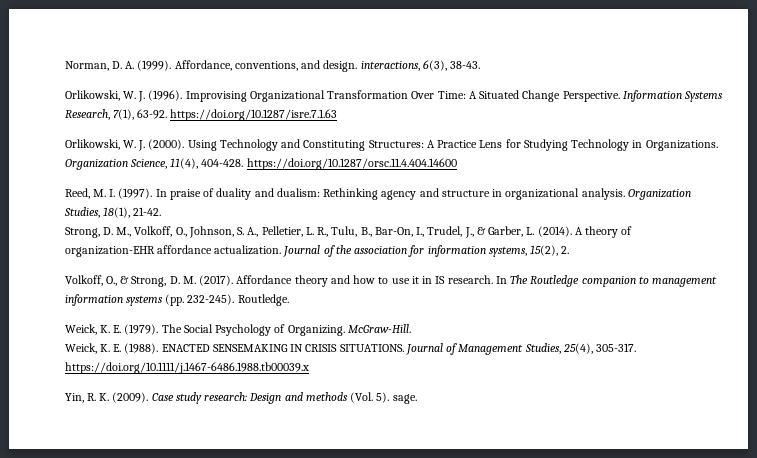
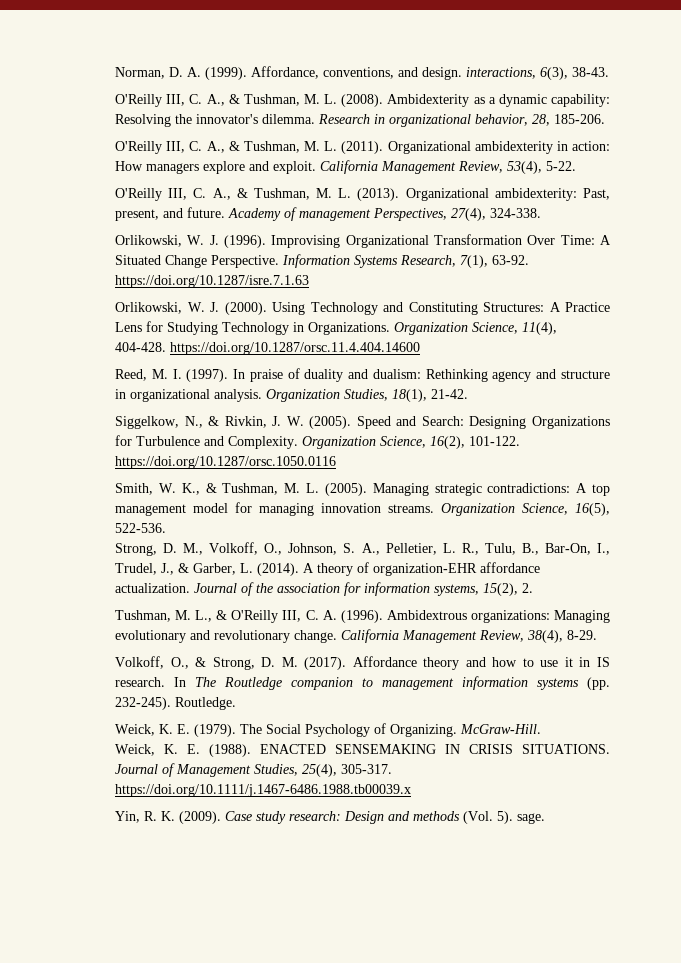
(481, 65) none -> [115,94,610,107] [115,114,606,127] [115,141,610,154] [115,160,577,174] [115,188,610,201] [115,207,542,221] // O'Reilly III, C. A., & Tushman, M. L. (2008). Ambidexterity as a dynamic capability: Resolving the innovator's dilemma. Research in organizational behavior, 28, 185-206. // O'Reilly III, C. A., & Tushman, M. L. (2011). Organizational ambidexterity in action: How managers explore and exploit. California Management Review, 53(4), 5-22. // O'Reilly III, C. A., & Tushman, M. L. (2013). Organizational ambidexterity: Past, present, and future. Academy of management Perspectives, 27(4), 324-338.
(162, 211) none -> [115,416,610,429] [115,435,521,449] [115,456,337,469] [115,483,610,496] [115,502,610,516] [115,523,167,533] // Siggelkow, N., & Rivkin, J. W. (2005). Speed and Search: Designing Organizations for Turbulence and Complexity. Organization Science, 16(2), 101-122. https://doi.org/10.1287/orsc.1050.0116 // Smith, W. K., & Tushman, M. L. (2005). Managing strategic contradictions: A top management model for managing innovation streams. Organization Science, 16(5), 522-536.
(570, 250) none -> [115,610,611,623] [115,629,598,643] // Tushman, M. L., & O'Reilly III, C. A. (1996). Ambidextrous organizations: Managing evolutionary and revolutionary change. California Management Review, 38(4), 8-29.

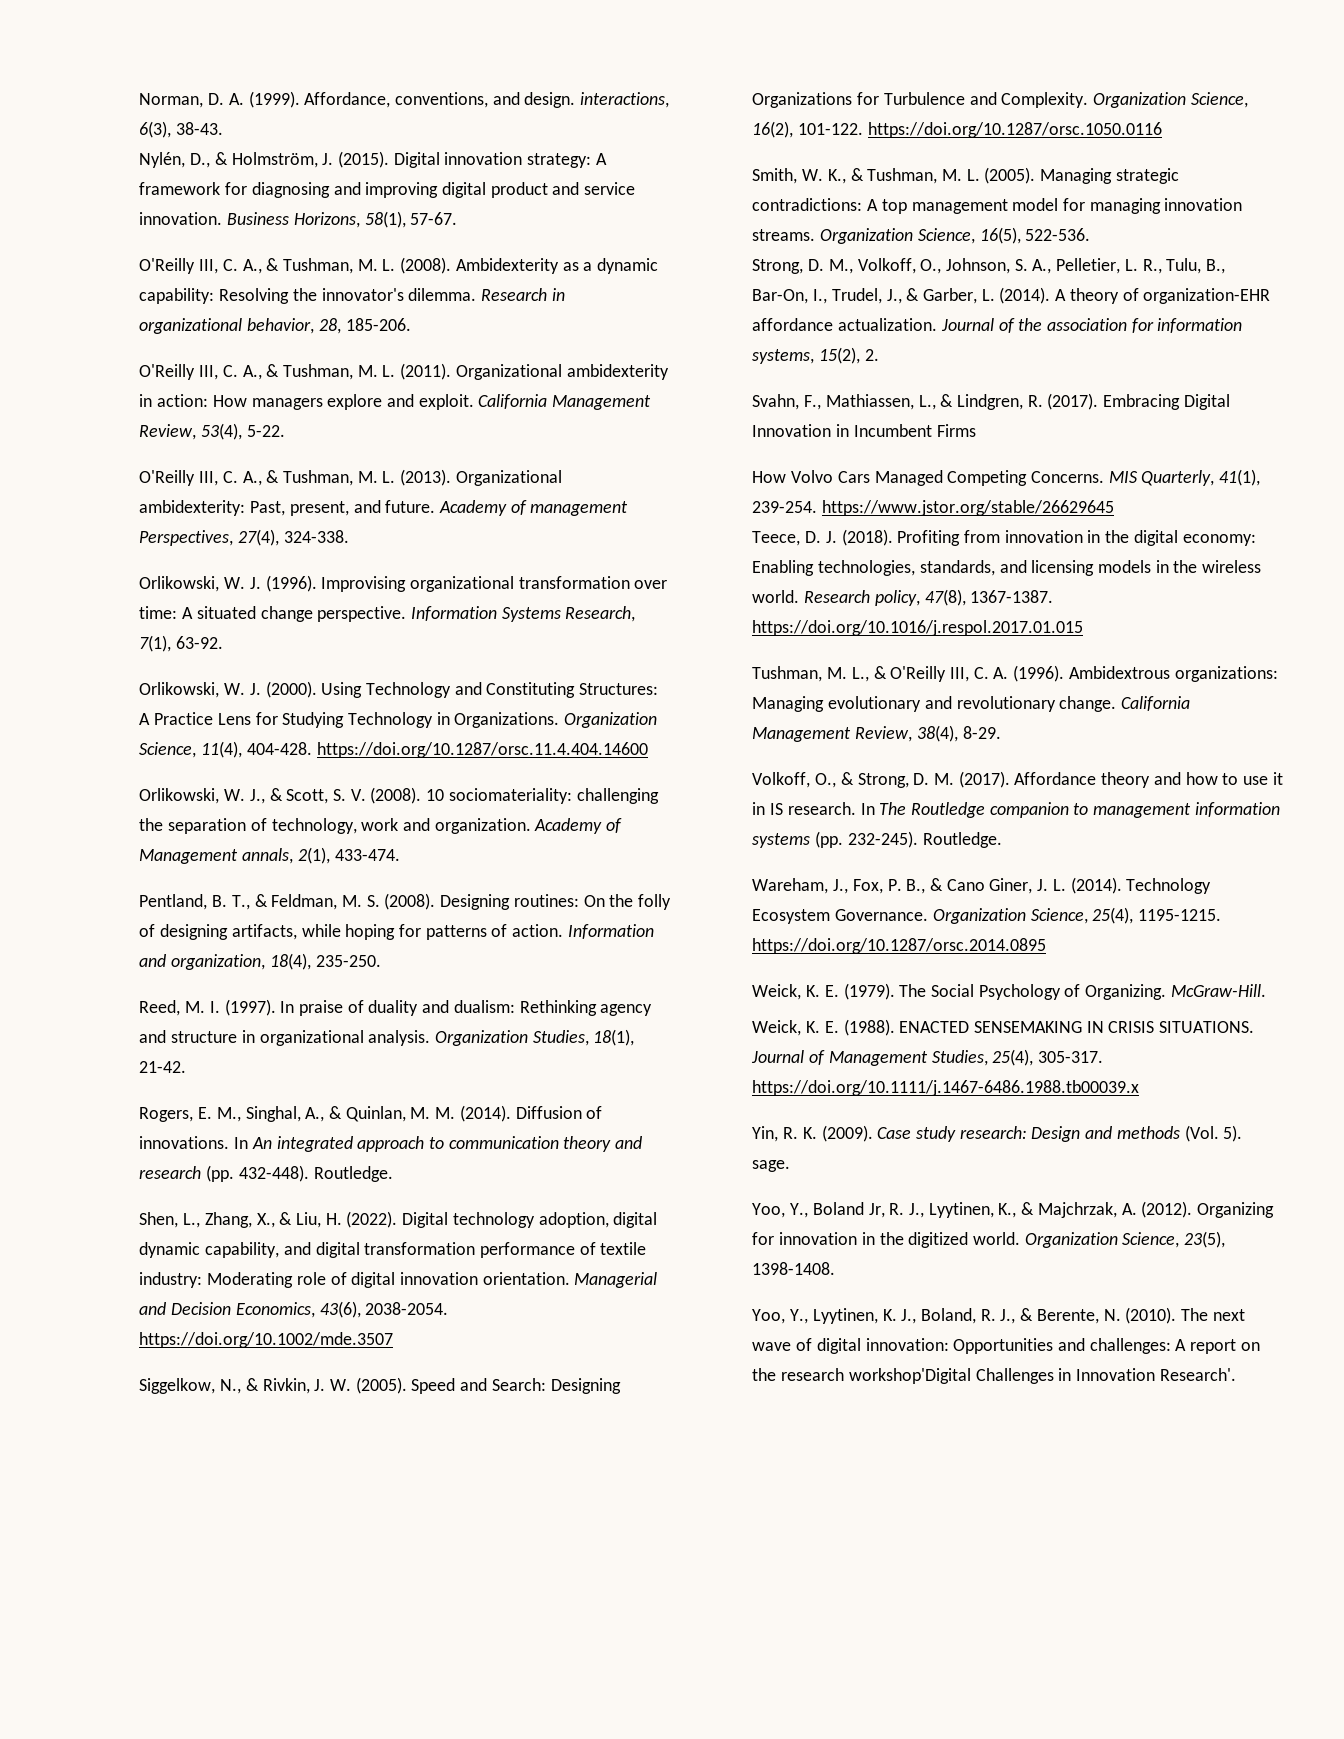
(610, 72) none -> [139,151,607,168] [139,182,636,198] [139,211,458,228] // Nylén, D., & Holmström, J. (2015). Digital innovation strategy: A framework for diagnosing and improving digital product and service innovation. Business Horizons, 58(1), 57-67.
[345,234,611,248] [115,255,280,268] Organizational Transformation Over Time: A Situated Change Perspective. -> [410,576,668,592] [139,606,407,622] organizational transformation over time: A situated change perspective.
[115,275,310,288] https://doi.org/10.1287/isre.7.1.63 -> (224, 642) none
(421, 348) none -> [139,787,659,804] [139,818,623,834] [139,847,400,864] [139,893,672,910] [139,924,654,940] [139,953,381,970] // Orlikowski, W. J., & Scott, S. V. (2008). 10 sociomateriality: challenging the separation of technology, work and organization. Academy of Management annals, 2(1), 433-474. // Pentland, B. T., & Feldman, M. S. (2008). Designing routines: On the folly of designing artifacts, while hoping for patterns of action. Information and organization, 18(4), 235-250.
(469, 394) none -> [139,1105,603,1122] [139,1136,643,1152] [139,1165,393,1182] [139,1211,658,1228] [139,1242,647,1258] [139,1272,658,1288] [139,1301,449,1318] [139,1332,394,1348] // Rogers, E. M., Singhal, A., & Quinlan, M. M. (2014). Diffusion of innovations. In An integrated approach to communication theory and research (pp. 432-448). Routledge. // Shen, L., Zhang, X., & Liu, H. (2022). Digital technology adoption, digital dynamic capability, and digital transformation performance of textile industry: Moderating role of digital innovation orientation. Managerial and Decision Economics, 43(6), 2038-2054. https://doi.org/10.1002/mde.3507
(534, 588) none -> [752,393,1230,410] [752,424,976,437] [752,469,1261,486] [752,500,1115,516] [752,529,1256,546] [752,560,1262,576] [752,589,1054,606] [752,620,1084,636] // Svahn, F., Mathiassen, L., & Lindgren, R. (2017). Embracing Digital Innovation in Incumbent Firms // How Volvo Cars Managed Competing Concerns. MIS Quarterly, 41(1), 239-254. https://www.jstor.org/stable/26629645 // Teece, D. J. (2018). Profiting from innovation in the digital economy: Enabling technologies, standards, and licensing models in the wireless world. Research policy, 47(8), 1367-1387. https://doi.org/10.1016/j.respol.2017.01.015
(237, 703) none -> [752,877,1212,894] [752,907,1222,924] [752,938,1047,954] // Wareham, J., Fox, P. B., & Cano Giner, J. L. (2014). Technology Ecosystem Governance. Organization Science, 25(4), 1195-1215. https://doi.org/10.1287/orsc.2014.0895
(546, 818) none -> [752,1201,1275,1218] [752,1231,1226,1248] [752,1262,836,1275] [752,1307,1245,1324] [752,1338,1260,1354] [752,1368,1236,1384] // Yoo, Y., Boland Jr, R. J., Lyytinen, K., & Majchrzak, A. (2012). Organizing for innovation in the digitized world. Organization Science, 23(5), 1398-1408. // Yoo, Y., Lyytinen, K. J., Boland, R. J., & Berente, N. (2010). The next wave of digital innovation: Opportunities and challenges: A report on the research workshop'Digital Challenges in Innovation Research'.

